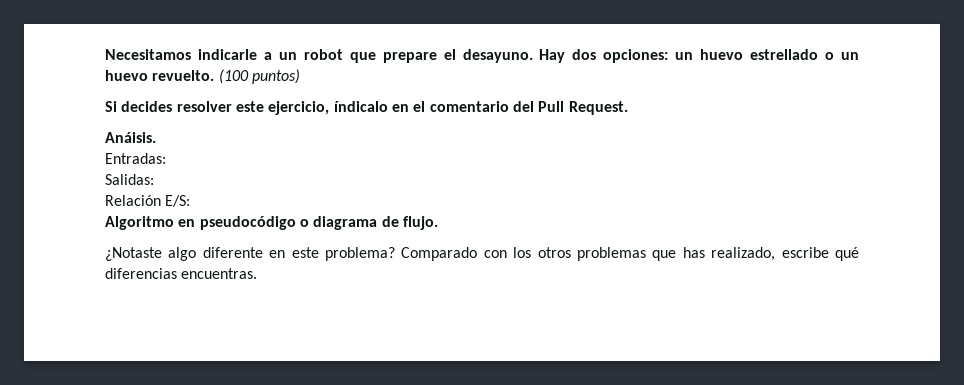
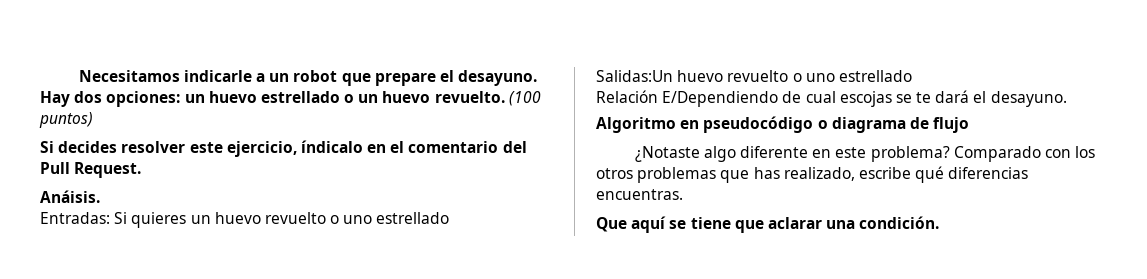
[105,174,154,185] [105,195,191,207] // Salidas: // Relación E/S: -> [114,212,450,228] [596,70,912,82] [596,90,1067,107] Si quieres un huevo revuelto o uno estrellado // Salidas:Un huevo revuelto o uno estrellado // Relación E/Dependiendo de cual escojas se te dará el desayuno.
[402,216,438,230] flujo. -> [933,117,970,133] flujo
(258, 273) none -> [596,216,940,233] // Que aquí se tiene que aclarar una condición.

